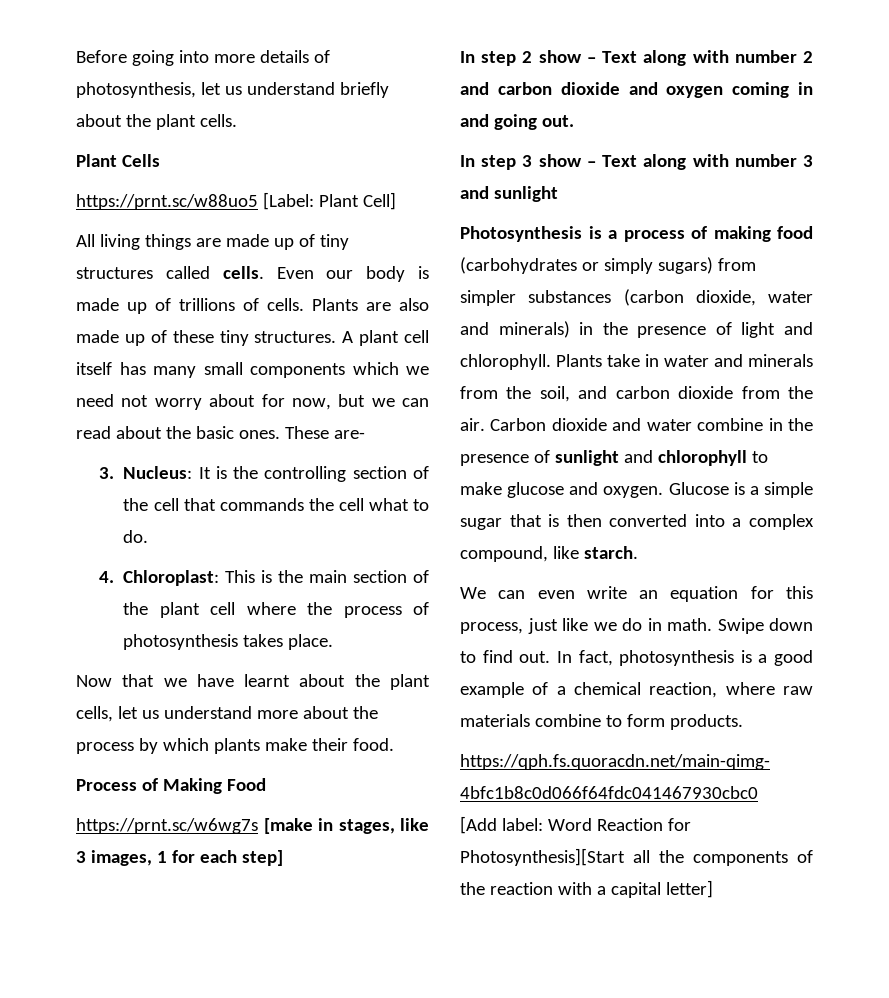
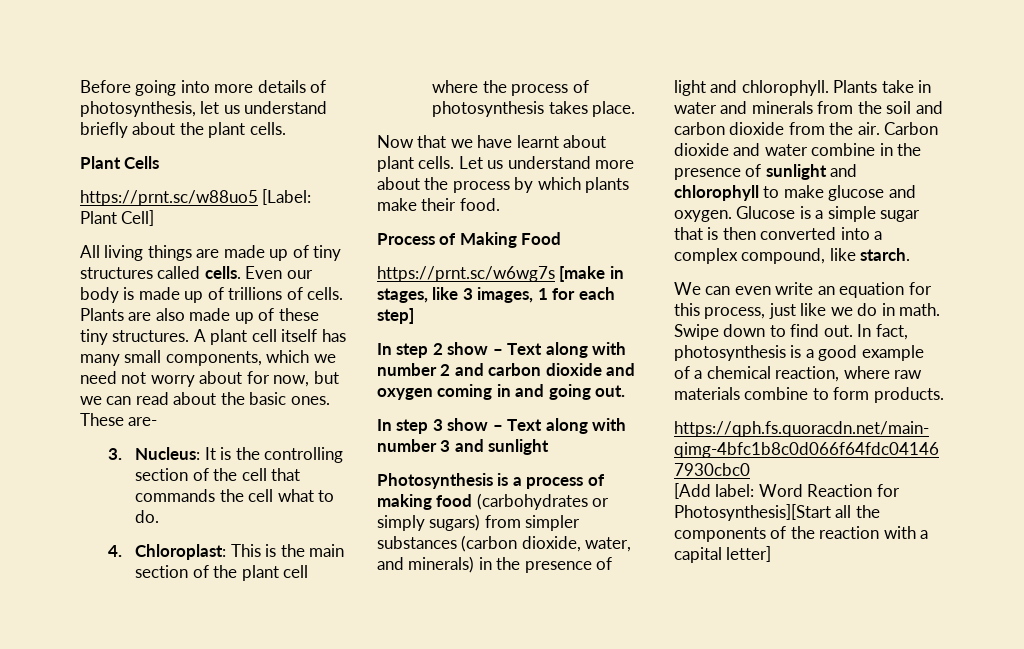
[250,363,345,378] components -> [165,351,262,366] components,
[354,674,430,690] [76,706,138,722] the plant cells, let -> [377,156,483,172] plant cells. Let
[768,291,813,303] water -> [585,537,632,552] water,
[539,386,570,402] soil, -> [886,101,912,114] soil

